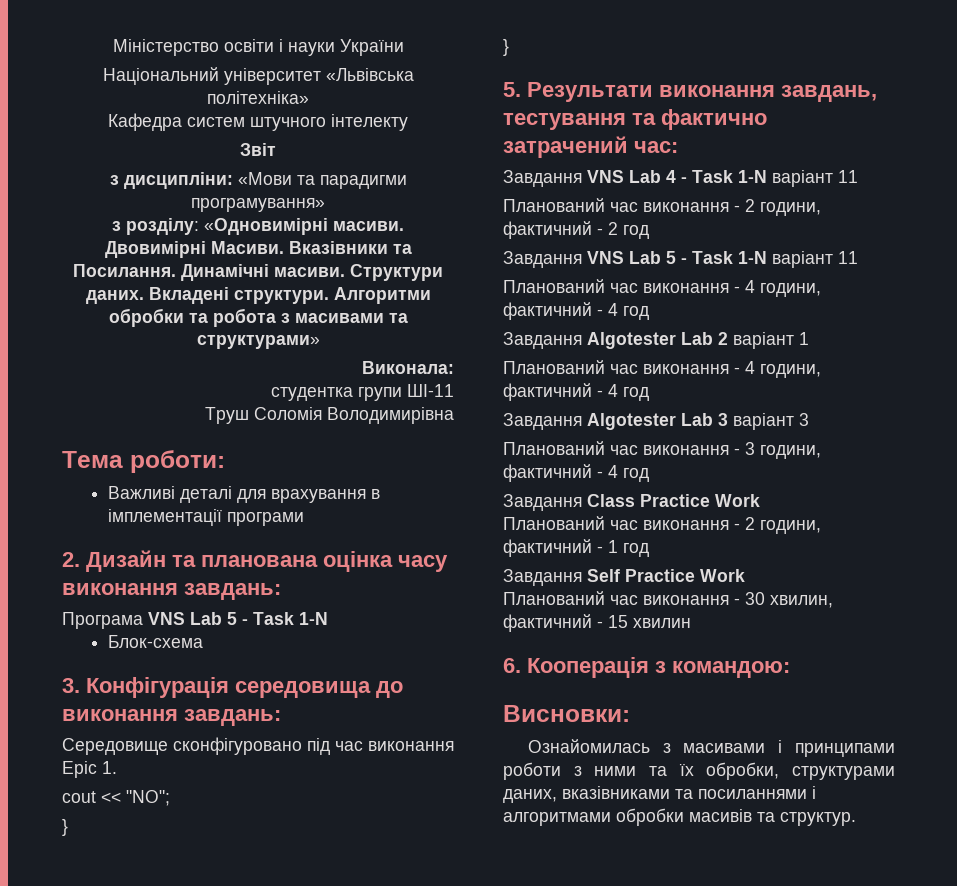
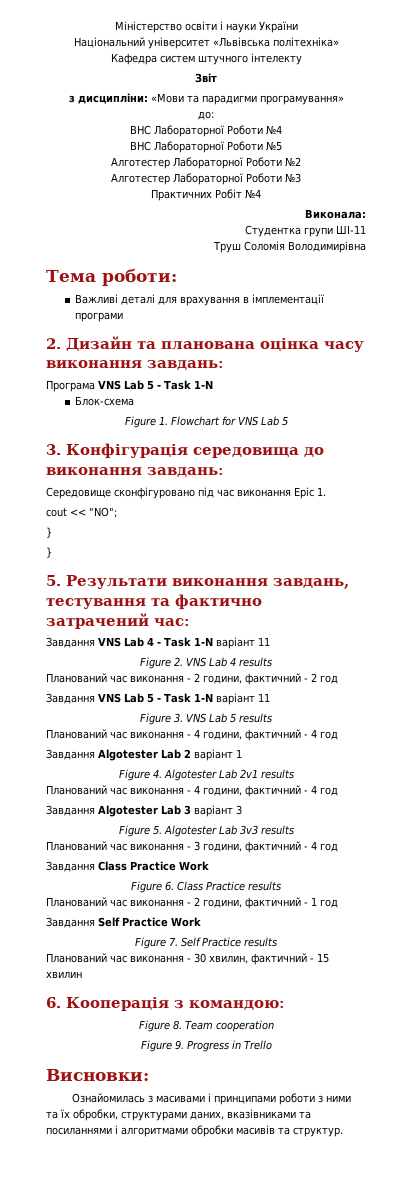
[112,218,404,235] [104,241,412,258] [73,264,443,281] [85,287,431,304] [108,308,408,327] [196,335,320,349] з розділу: «Одновимірні масиви. Двовимірні Масиви. Вказівники та Посилання. Динамічні масиви. Структури даних. Вкладені структури. Алгоритми обробки та робота з масивами та структурами» -> [198,111,214,120] [130,125,282,137] [130,141,282,153] [111,157,301,169] [111,173,301,185] [151,189,261,201] до: // ВНС Лабораторної Роботи №4 // ВНС Лабораторної Роботи №5 // Алготестер Лабораторної Роботи №2 // Алготестер Лабораторної Роботи №3 // Практичних Робіт №4
[271,387,353,401] студентка -> [245,225,301,237] Студентка
(204, 641) none -> [124,416,288,428] // Figure 1. Flowchart for VNS Lab 5
(858, 176) none -> [140,657,272,669] // Figure 2. VNS Lab 4 results
(858, 257) none -> [140,713,272,725] // Figure 3. VNS Lab 5 results
(809, 338) none -> [118,769,294,781] // Figure 4. Algotester Lab 2v1 results
(809, 419) none -> [118,825,294,837] // Figure 5. Algotester Lab 3v3 results
(760, 500) none -> [131,881,281,893] // Figure 6. Class Practice results
(745, 575) none -> [135,937,277,949] // Figure 7. Self Practice results
(790, 669) none -> [138,1020,274,1032] [140,1040,272,1052] // Figure 8. Team cooperation // Figure 9. Progress in Trello

